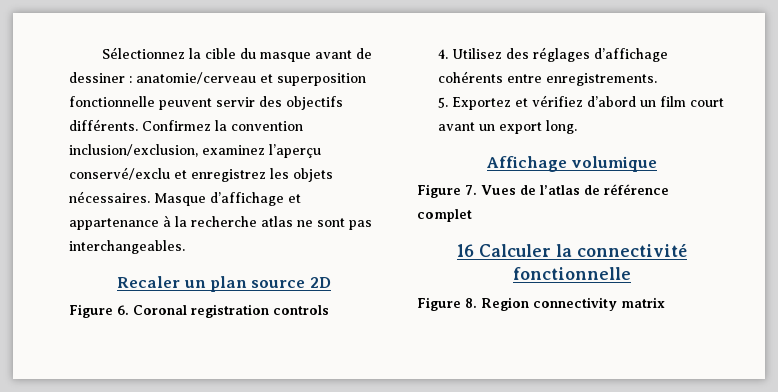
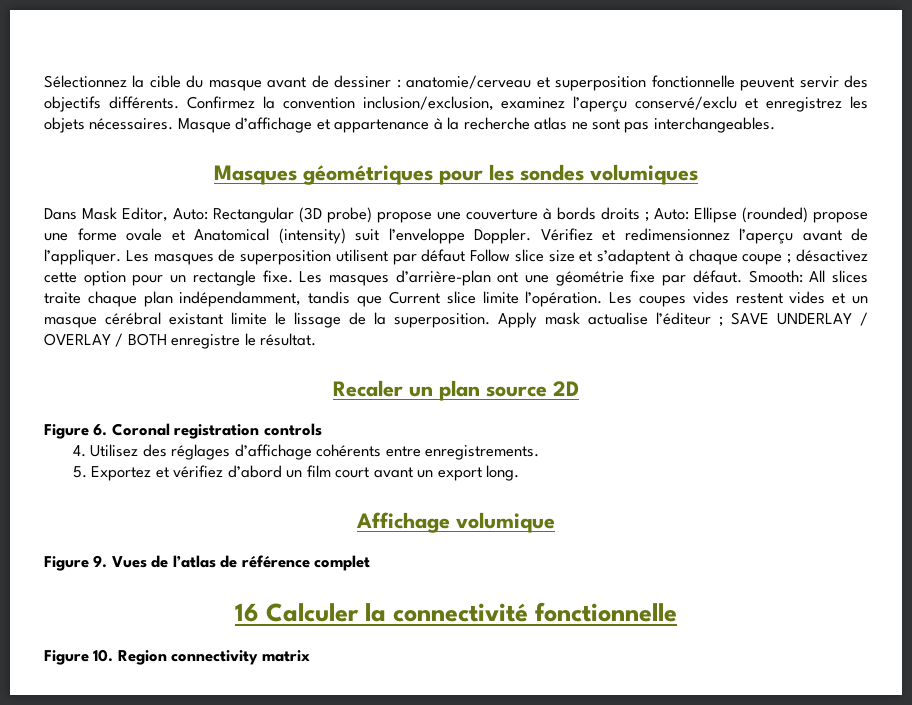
(185, 247) none -> [214,164,698,185] [44,207,868,223] [44,228,868,244] [44,249,868,265] [44,270,869,286] [44,291,868,307] [44,312,868,328] [44,333,317,349] // Masques géométriques pour les sondes volumiques // Dans Mask Editor, Auto: Rectangular (3D probe) propose une couverture à bords droits ; Auto: Ellipse (rounded) propose une forme ovale et Anatomical (intensity) suit l’enveloppe Doppler. Vérifiez et redimensionnez l’aperçu avant de l’appliquer. Les masques de superposition utilisent par défaut Follow slice size et s’adaptent à chaque coupe ; désactivez cette option pour un rectangle fixe. Les masques d’arrière-plan ont une géométrie fixe par défaut. Smooth: All slices traite chaque plan indépendamment, tandis que Current slice limite l’opération. Les coupes vides restent vides et un masque cérébral existant limite le lissage de la superposition. Apply mask actualise l’éditeur ; SAVE UNDERLAY / OVERLAY / BOTH enregistre le résultat.
[465,185,477,195] 7. -> [93,555,108,568] 9.
[465,298,477,308] 8. -> [93,649,114,662] 10.

